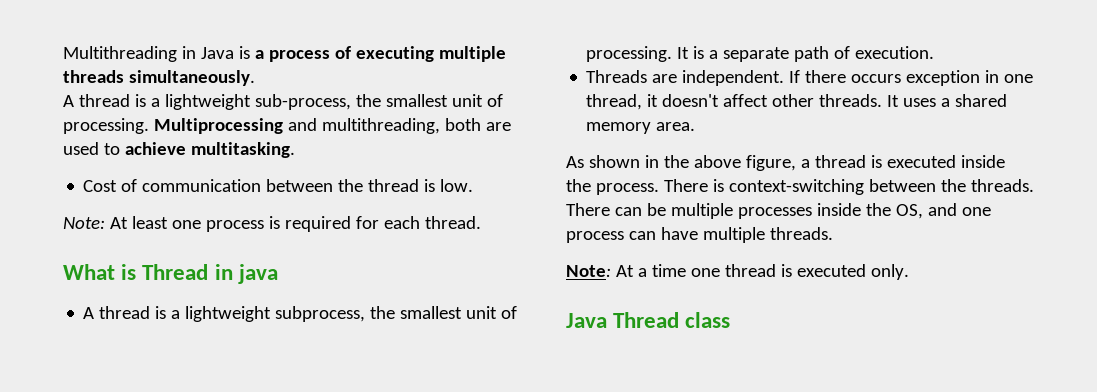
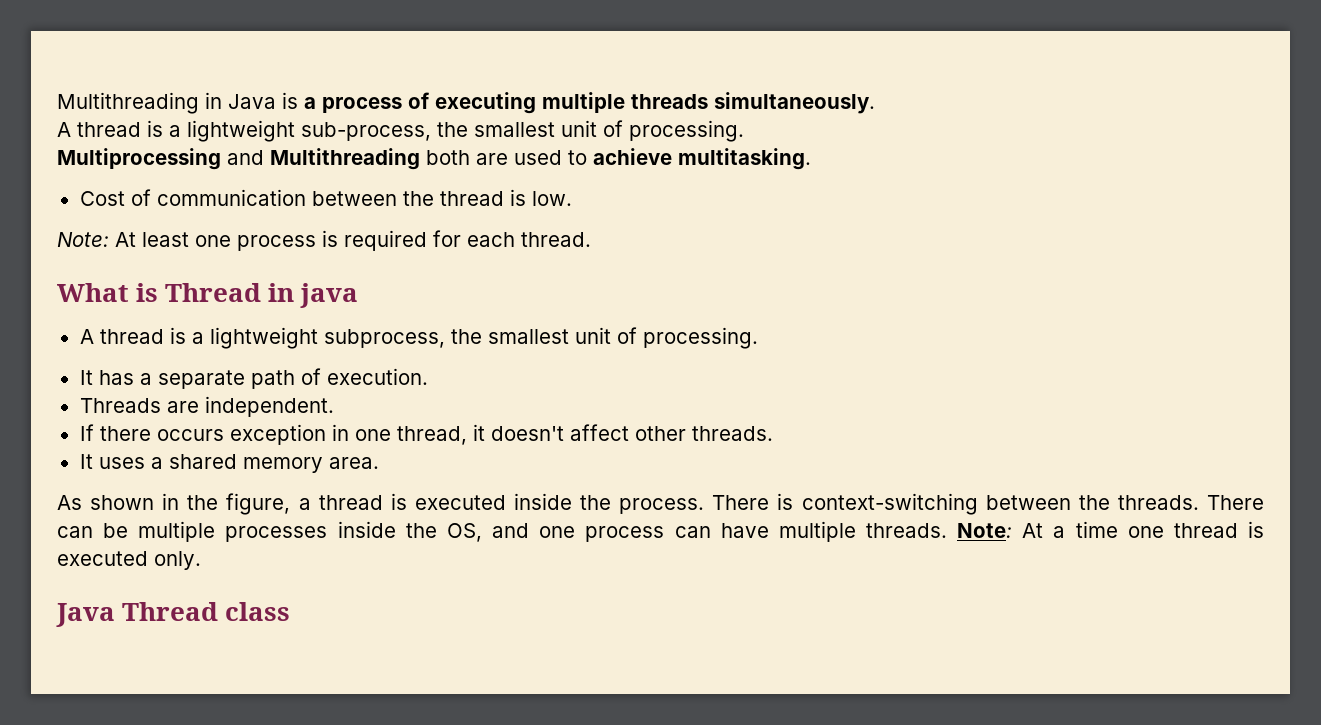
(149, 126) none -> (744, 131) //
[321,118,440,134] multithreading, -> [270,148,420,170] Multithreading
[677,46,705,59] It is -> [79,370,134,385] // It has
(785, 78) none -> (334, 406) //
(883, 100) none -> (773, 433) //
[693,155,741,168] above -> (219, 502) none
(833, 233) // -> (947, 530) none

